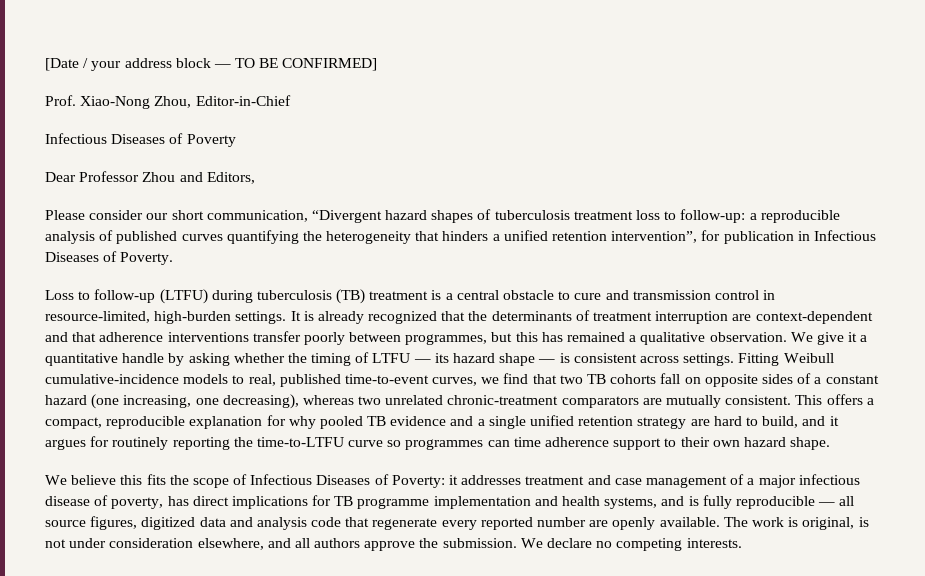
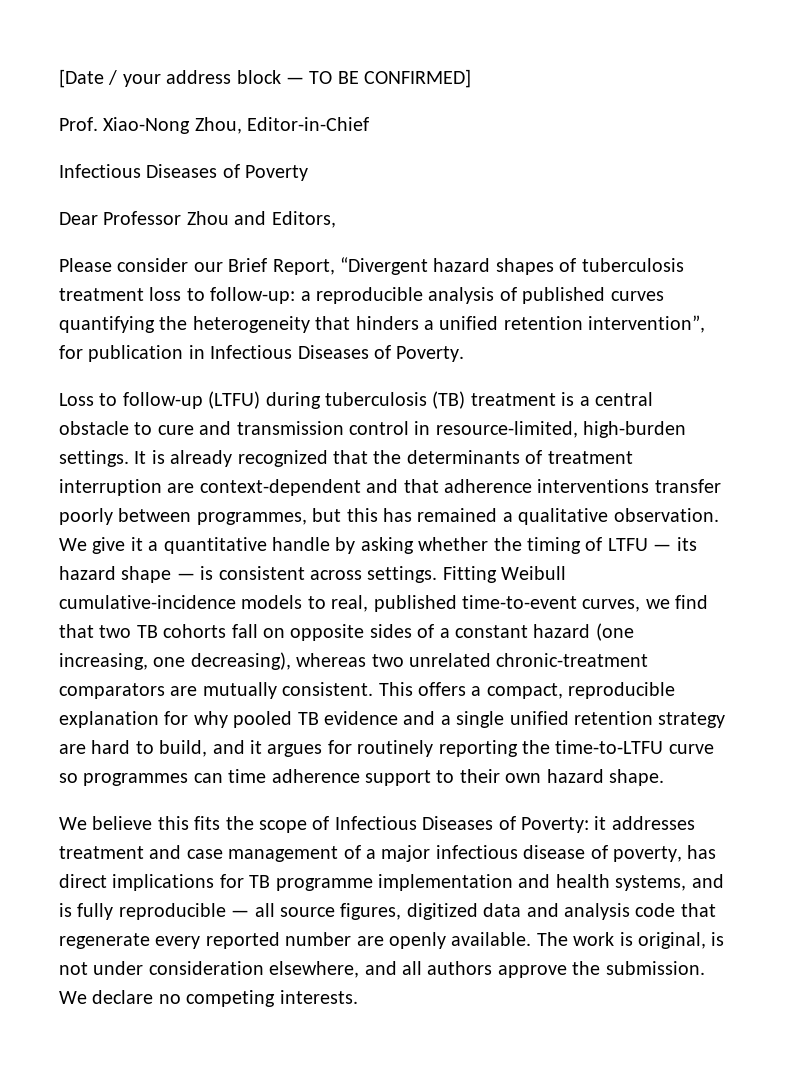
[171,210,308,222] short communication, -> [228,258,335,275] Brief Report,

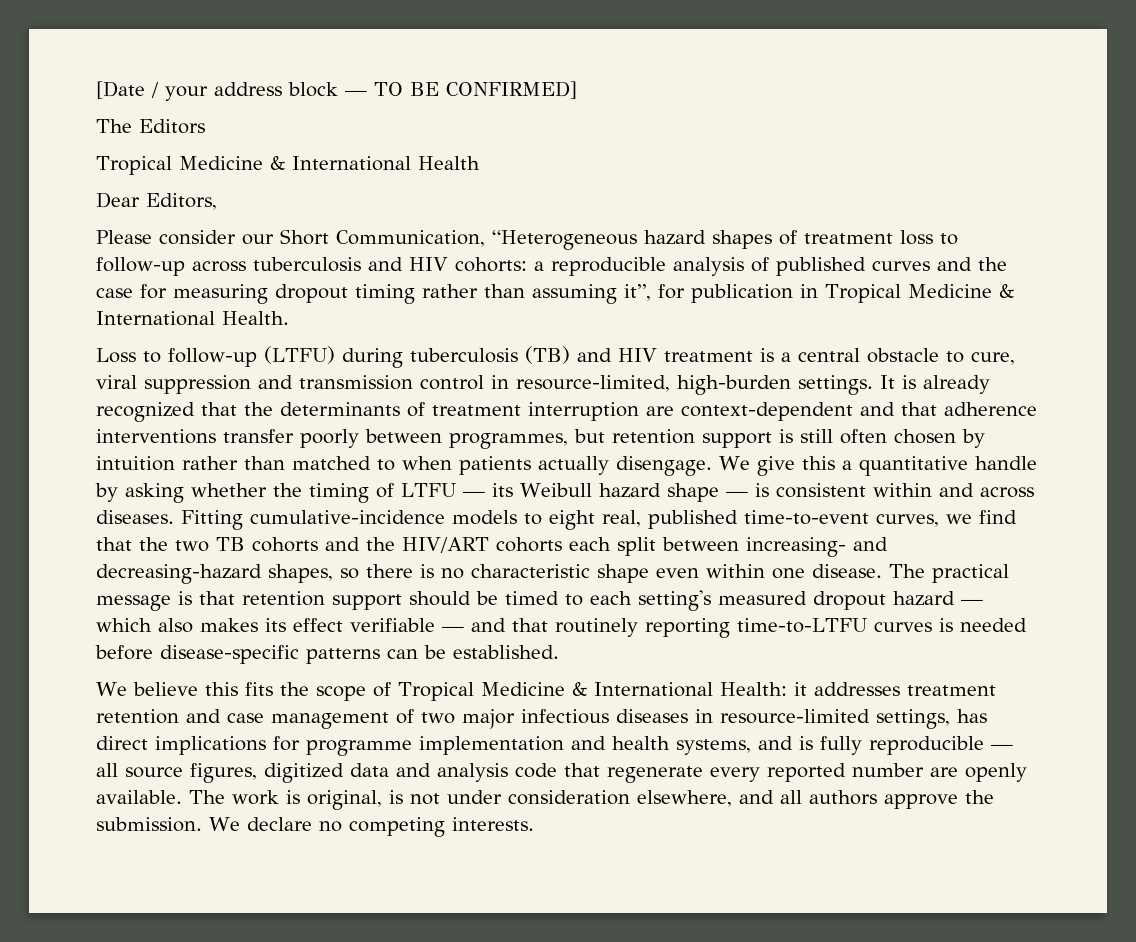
[59,117,370,134] [59,164,309,181] [59,211,267,225] Prof. Xiao-Nong Zhou, Editor-in-Chief // Infectious Diseases of Poverty // Dear Professor Zhou and -> [96,119,205,134] [96,155,480,175] [96,192,140,208] The Editors // Tropical Medicine & International Health // Dear
[228,257,428,275] Brief Report, “Divergent -> [280,229,637,250] Short Communication, “Heterogeneous
[581,258,684,272] tuberculosis -> (797, 237) none
[210,287,296,304] follow-up: -> [96,257,527,276] follow-up across tuberculosis and HIV cohorts:
[59,315,706,333] [59,345,465,362] quantifying the heterogeneity that hinders a unified retention intervention”, for publication in Infectious Diseases of Poverty. -> [937,257,1007,271] [96,283,1014,304] [96,311,289,326] and the case for measuring dropout timing rather than assuming it”, for publication in Tropical Medicine & International Health.
(466, 400) none -> [576,348,657,362] and HIV
[157,425,194,435] cure -> [970,352,1015,365] [96,375,251,394] cure, viral suppression
[346,508,719,525] this has remained a qualitative observation. -> [612,429,985,448] [96,456,712,476] retention support is still often chosen by intuition rather than matched to when patients actually disengage.
[130,537,143,551] it -> [801,456,835,470] this
(697, 544) none -> [519,483,592,497] Weibull
[310,566,567,583] across settings. Fitting Weibull -> [872,483,1034,498] [96,510,243,530] within and across diseases. Fitting
(326, 602) none -> [549,510,595,530] eight
(94, 631) none -> [139,537,168,551] the
[231,623,634,641] [59,652,649,670] [59,682,676,699] [59,711,726,728] [59,740,714,757] [59,769,664,786] fall on opposite sides of a constant hazard (one increasing, one decreasing), whereas two unrelated chronic-treatment comparators are mutually consistent. This offers a compact, reproducible explanation for why pooled TB evidence and a single unified retention strategy are hard to build, and it argues for routinely reporting the time-to-LTFU curve so programmes can time adherence support to their own hazard shape. -> [325,537,888,557] [96,564,1009,584] [96,590,983,611] [96,618,1027,638] [95,645,559,664] and the HIV/ART cohorts each split between increasing- and decreasing-hazard shapes, so there is no characteristic shape even within one disease. The practical message is that retention support should be timed to each setting's measured dropout hazard — which also makes its effect verifiable — and that routinely reporting time-to-LTFU curves is needed before disease-specific patterns can be established.
[334,816,589,833] Infectious Diseases of Poverty: -> [397,681,787,701] Tropical Medicine & International Health:
(144, 852) none -> [96,709,179,724] retention
[366,849,376,859] a -> [421,712,455,724] two
[523,845,682,862] disease of poverty, -> [616,709,950,729] diseases in resource-limited settings,
[249,875,271,888] TB -> (300, 743) none

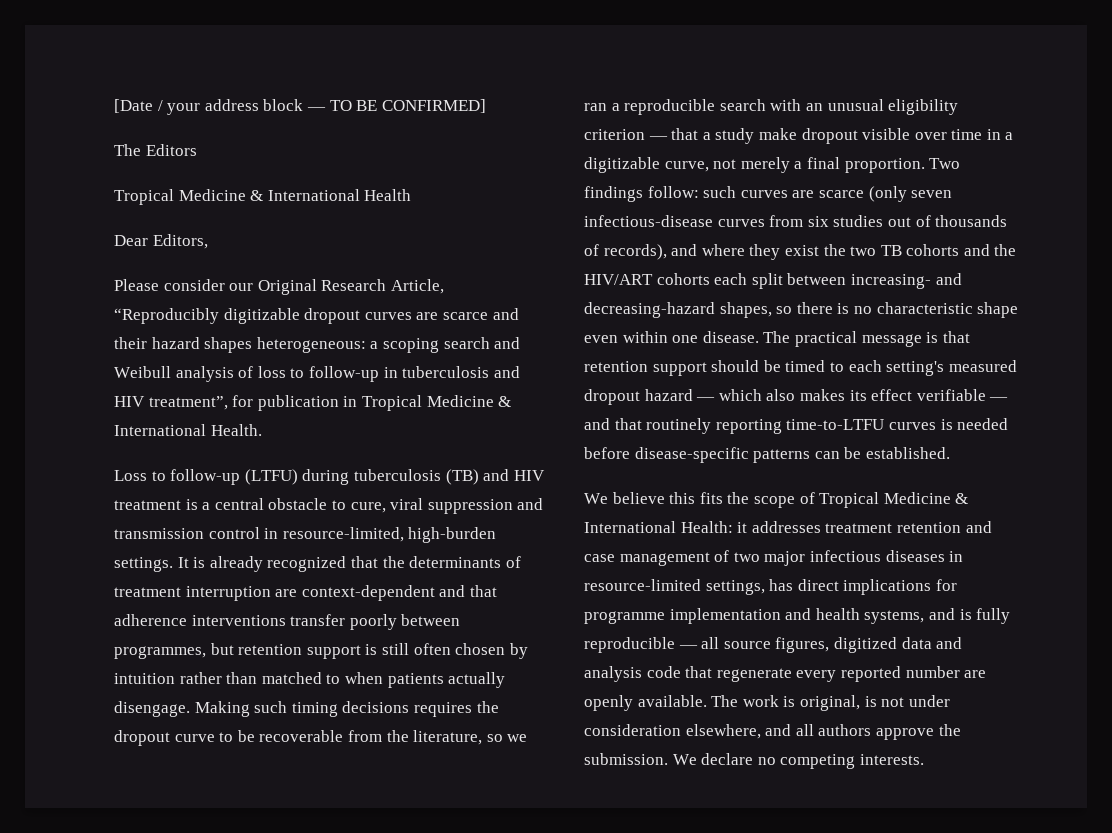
[280,229,893,250] Short Communication, “Heterogeneous hazard shapes of treatment -> [257,279,444,295] [114,308,519,324] [114,337,521,353] [114,366,254,382] Original Research Article, “Reproducibly digitizable dropout curves are scarce and their hazard shapes heterogeneous: a scoping search and Weibull analysis of
[192,261,246,272] across -> [383,367,398,378] in
[455,257,1007,276] [96,284,651,304] cohorts: a reproducible analysis of published curves and the case for measuring dropout timing rather than assuming it”, -> [148,396,228,410] treatment”,
[719,456,1037,476] [95,483,1034,503] [96,510,1017,530] [96,537,132,551] We give this a quantitative handle by asking whether the timing of LTFU — its Weibull hazard shape — is consistent within and across diseases. Fitting cumulative-incidence models to eight real, published time-to-event curves, we find that -> [194,701,499,717] [114,730,528,746] [584,99,959,115] [584,128,1014,144] [584,157,961,173] [584,186,953,202] [584,215,1008,227] [584,244,819,260] Making such timing decisions requires the dropout curve to be recoverable from the literature, so we ran a reproducible search with an unusual eligibility criterion — that a study make dropout visible over time in a digitizable curve, not merely a final proportion. Two findings follow: such curves are scarce (only seven infectious-disease curves from six studies out of thousands of records), and where they exist

